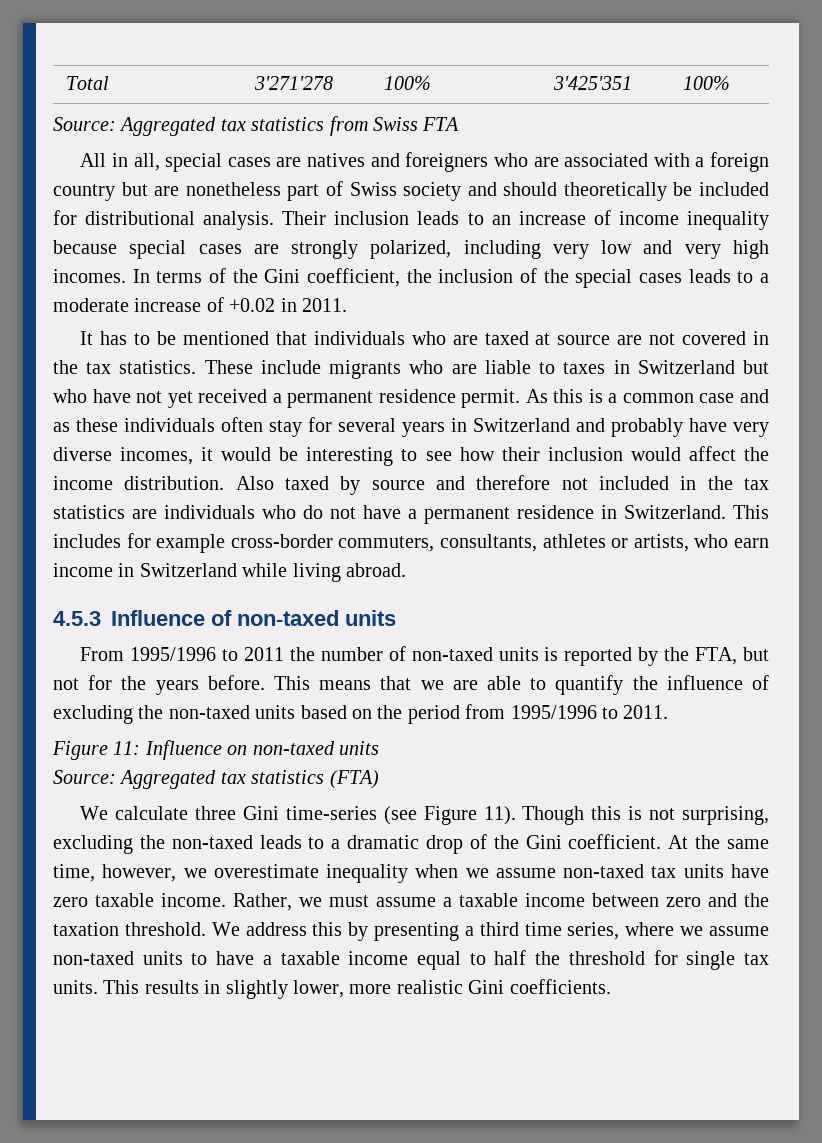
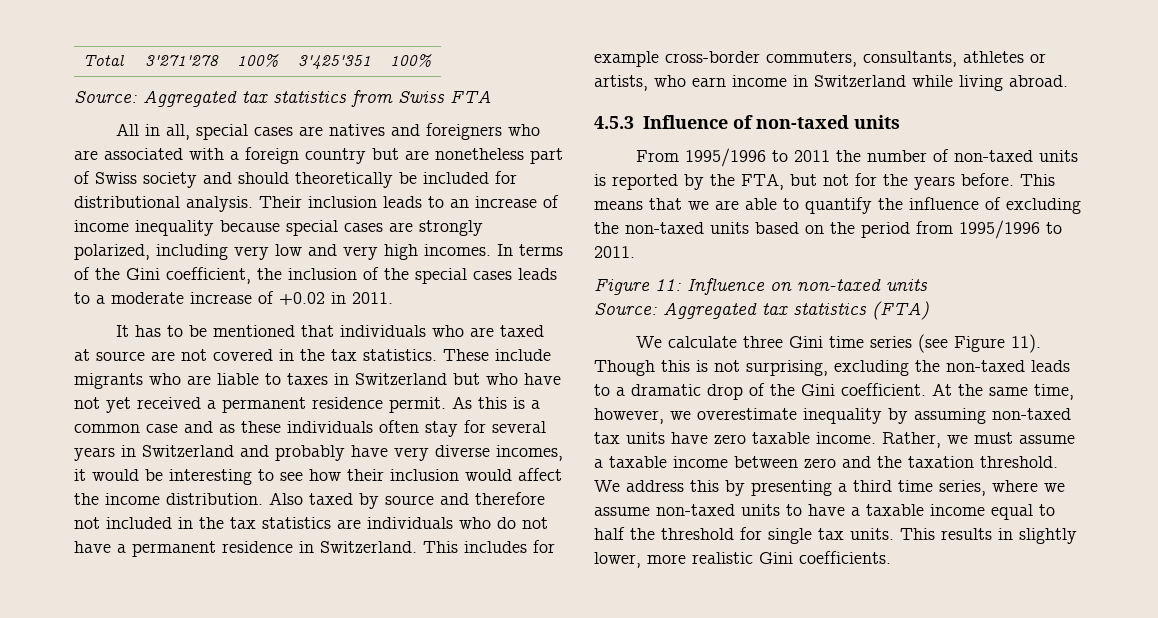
[285,806,377,820] time-series -> [829,336,913,348] time series
[415,864,556,878] when we assume -> [888,408,986,424] by assuming

